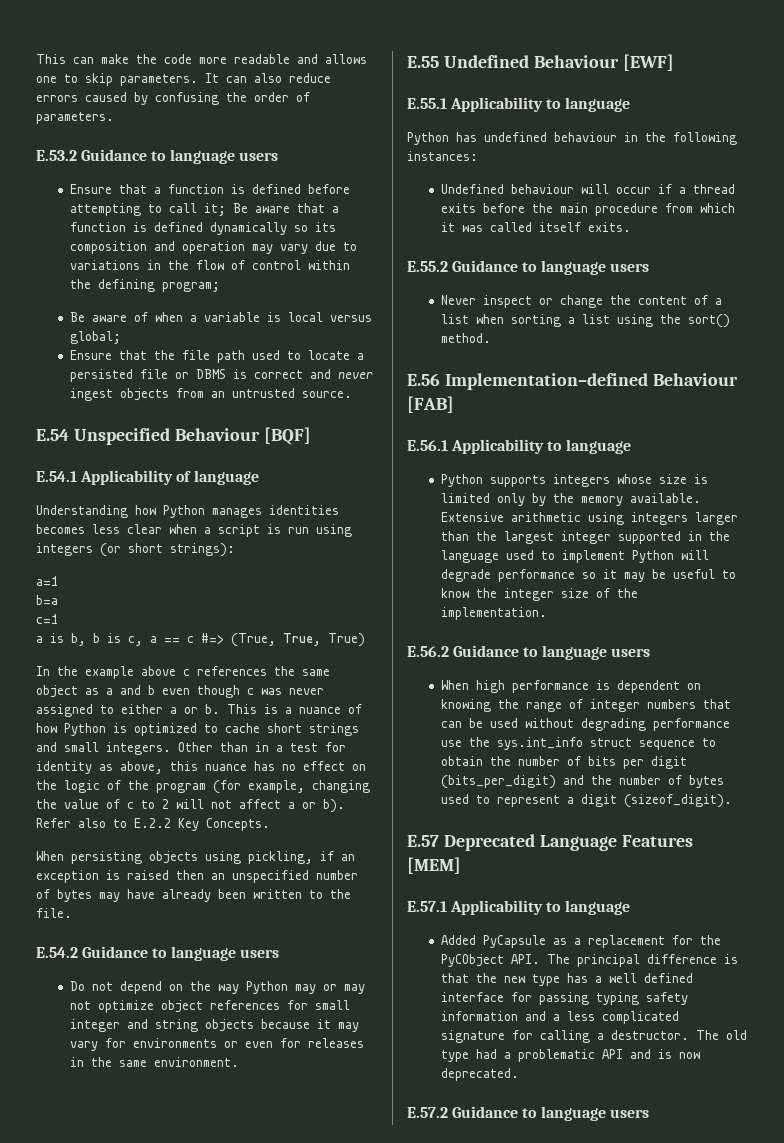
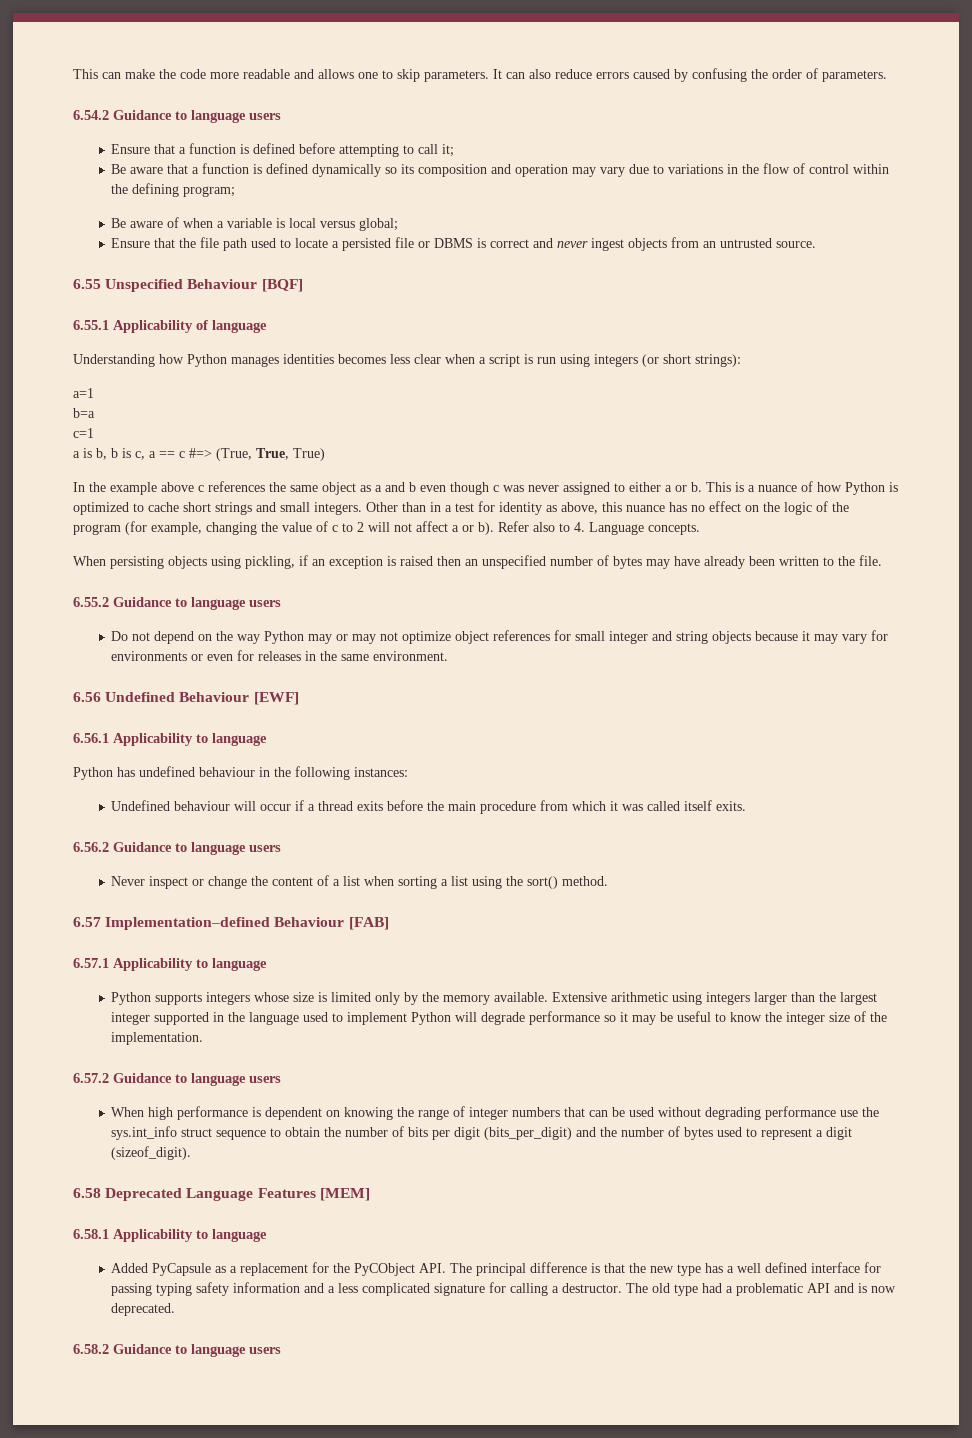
[36,150,77,161] E.53.2 -> [73,110,109,120] 6.54.2
(226, 209) none -> (455, 150) //
[36,429,69,441] E.54 -> [73,279,101,289] 6.55
[36,471,77,482] E.54.1 -> [73,320,109,330] 6.55.1
[134,818,270,831] E.2.2 Key Concepts. -> [574,522,700,535] 4. Language concepts.
[36,947,78,958] E.54.2 -> [73,597,109,607] 6.55.2
[407,56,439,68] E.55 -> [73,692,101,702] 6.56
[407,98,447,109] E.55.1 -> [73,733,109,743] 6.56.1
[407,261,448,272] E.55.2 -> [73,842,109,852] 6.56.2
[407,373,440,386] E.56 -> [73,917,101,927] 6.57
[407,440,448,451] E.56.1 -> [73,958,109,968] 6.57.1
[407,646,449,657] E.56.2 -> [73,1073,109,1083] 6.57.2
[407,835,439,847] E.57 -> [73,1188,101,1198] 6.58
[407,901,447,912] E.57.1 -> [73,1229,109,1239] 6.58.1
[407,1107,448,1118] E.57.2 -> [73,1344,109,1354] 6.58.2

